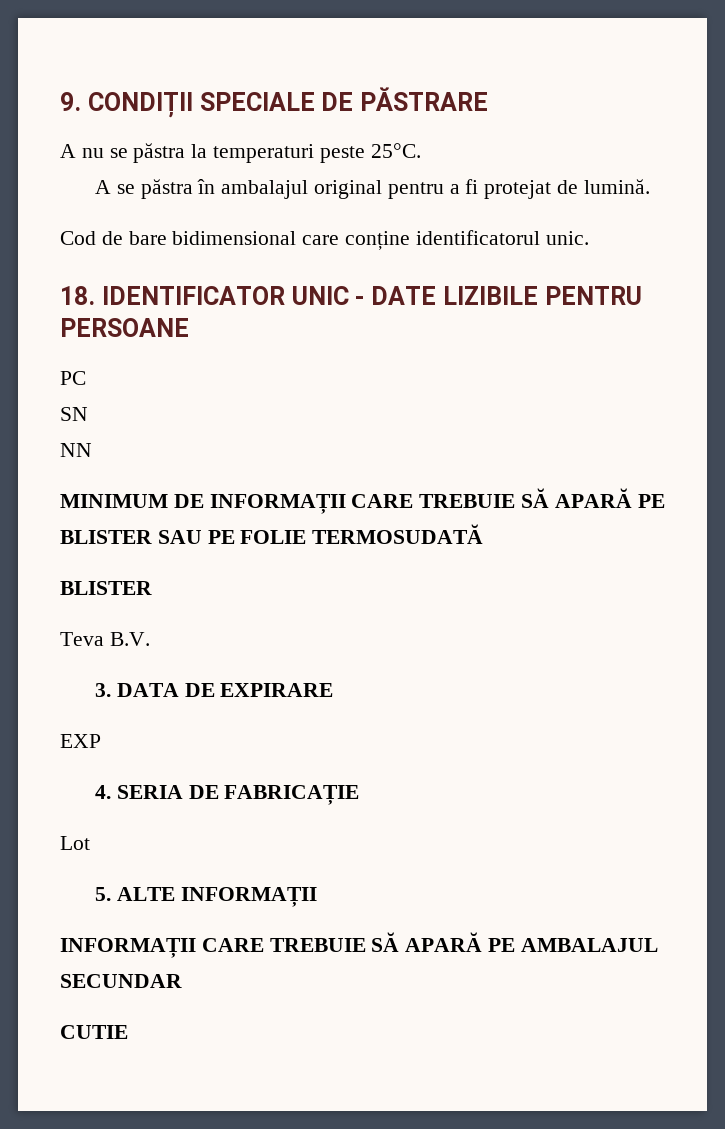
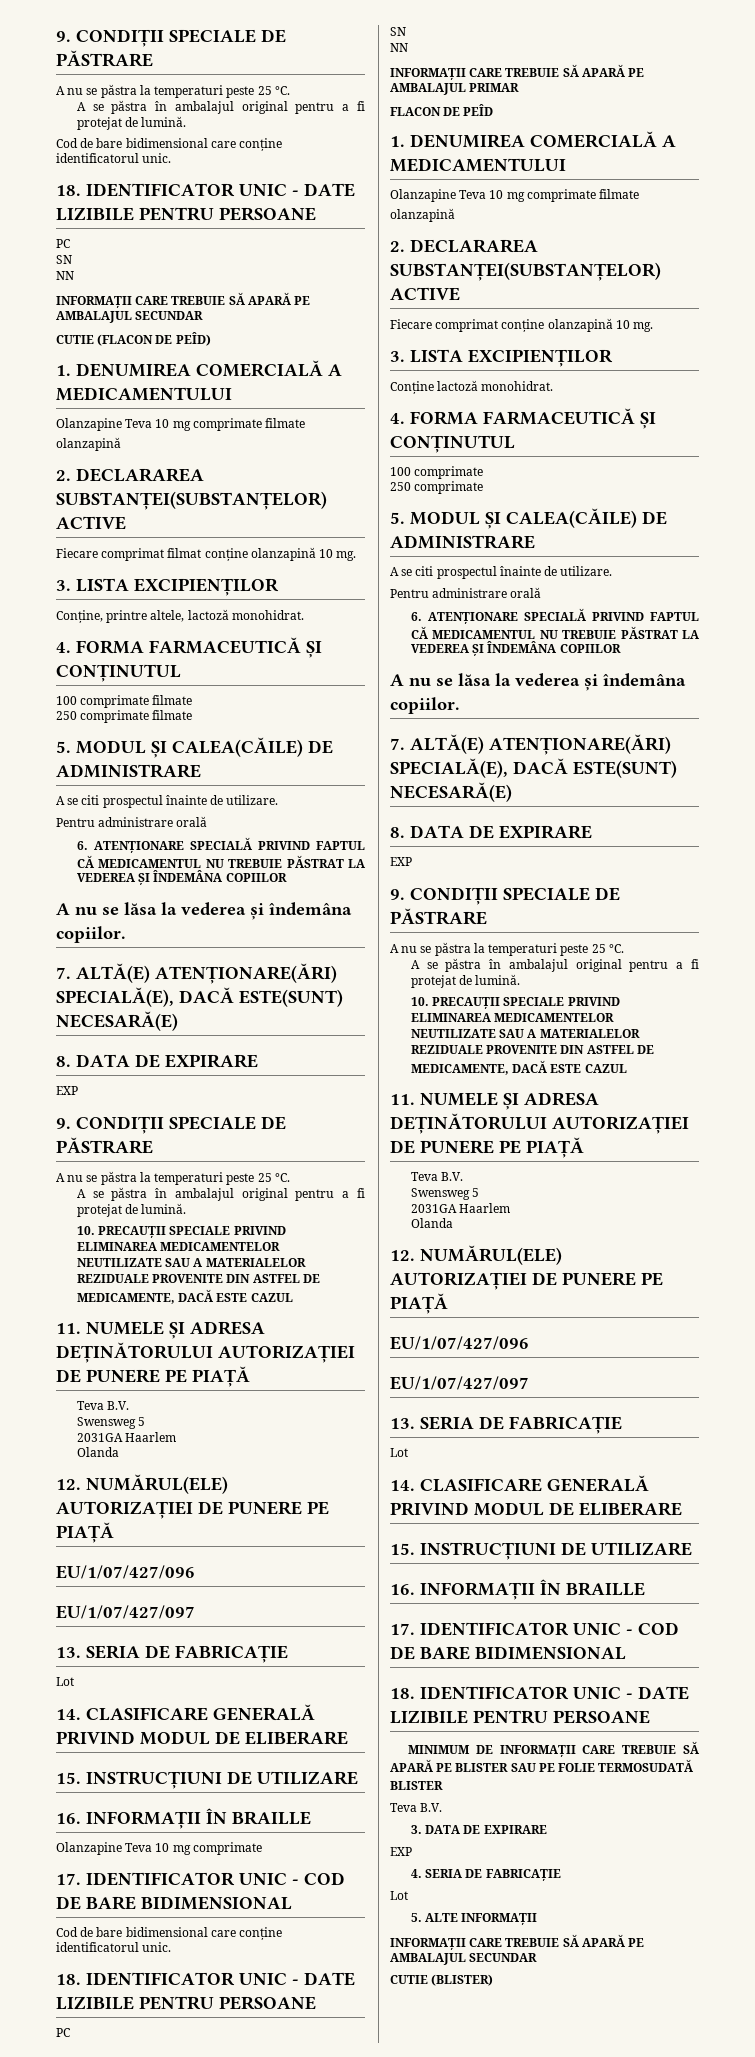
[370,143,421,158] 25°C. -> [257,86,290,95] 25 °C.
(92, 450) none -> [56,292,311,308] [56,311,204,323] [56,332,211,346] [56,360,342,377] [56,387,232,401] [56,418,306,431] [56,437,121,451] [56,468,204,482] [56,491,327,510] [56,516,126,530] [56,547,357,561] [56,578,279,596] [56,609,304,623] [56,637,322,658] [56,664,181,682] [56,695,193,708] [56,710,193,723] [56,737,333,758] [56,764,201,778] [56,795,279,808] [56,816,208,827] [76,837,365,853] [76,855,366,868] [76,870,287,885] [56,902,352,920] [56,926,126,943] [56,963,337,984] [56,987,343,1007] [56,1011,178,1031] [56,1054,258,1068] [56,1086,78,1095] [56,1116,286,1134] [56,1137,153,1154] [56,1171,290,1185] [76,1187,365,1201] [76,1203,187,1217] [76,1226,286,1238] [76,1242,281,1251] [76,1258,306,1267] [76,1274,320,1283] [76,1289,293,1304] [56,1321,265,1339] [56,1342,355,1363] [56,1366,250,1387] [76,1401,130,1410] [76,1417,146,1429] [76,1432,177,1442] [76,1447,119,1457] [56,1474,228,1494] [56,1501,329,1519] [56,1522,114,1543] [56,1565,195,1579] [56,1605,195,1619] [56,1645,288,1663] [56,1677,74,1686] [56,1704,315,1721] [56,1731,348,1745] [56,1771,358,1789] [56,1808,311,1829] [56,1842,262,1855] [56,1872,345,1886] [56,1896,292,1910] [56,1927,283,1940] [56,1942,172,1952] [56,1972,355,1986] [56,1996,316,2010] [56,2028,70,2037] [390,27,406,36] [390,43,408,52] [390,64,645,80] [390,83,520,95] [390,104,494,116] [390,131,676,148] [390,158,566,172] [390,189,640,202] [390,208,455,222] [390,239,538,253] [390,262,661,281] [390,287,460,301] [390,318,654,332] [390,349,613,367] [390,380,554,394] [390,408,656,429] [390,435,515,453] [390,466,484,479] [390,481,484,494] [390,508,667,529] [390,535,535,549] [390,566,613,579] [390,587,542,598] [410,608,699,624] [410,626,700,639] [410,641,621,656] [390,673,686,691] [390,697,460,714] [390,734,671,755] [390,758,677,778] [390,782,512,802] [390,825,592,839] [390,857,412,866] [390,887,620,905] [390,908,487,925] [390,942,624,956] [410,958,699,972] [410,974,521,988] [410,997,620,1009] [410,1013,615,1022] [410,1029,640,1038] [410,1045,654,1054] [410,1060,627,1075] [390,1092,599,1110] [390,1113,689,1134] [390,1137,584,1158] [410,1172,464,1181] [410,1188,480,1200] [410,1203,511,1213] [410,1218,453,1228] [390,1245,562,1265] [390,1272,663,1290] [390,1293,448,1314] [390,1336,529,1350] [390,1376,529,1390] [390,1416,622,1434] [390,1448,408,1457] [390,1475,649,1492] [390,1502,682,1516] [390,1542,692,1560] [390,1579,645,1600] [390,1622,679,1636] [390,1646,626,1660] [390,1686,689,1700] [390,1710,650,1724] // INFORMAȚII CARE TREBUIE SĂ APARĂ PE AMBALAJUL SECUNDAR // CUTIE (FLACON DE PEÎD) // 1. DENUMIREA COMERCIALĂ A MEDICAMENTULUI // Olanzapine Teva 10 mg comprimate filmate // olanzapină // 2. DECLARAREA SUBSTANȚEI(SUBSTANȚELOR) ACTIVE // Fiecare comprimat filmat conține olanzapină 10 mg. // 3. LISTA EXCIPIENȚILOR // Conține, printre altele, lactoză monohidrat. // 4. FORMA FARMACEUTICĂ ȘI CONȚINUTUL // 100 comprimate filmate // 250 comprimate filmate // 5. MODUL ȘI CALEA(CĂILE) DE ADMINISTRARE // A se citi prospectul înainte de utilizare. // Pentru administrare orală // 6. ATENȚIONARE SPECIALĂ PRIVIND FAPTUL CĂ MEDICAMENTUL NU TREBUIE PĂSTRAT LA VEDEREA ȘI ÎNDEMÂNA COPIILOR // A nu se lăsa la vederea și îndemâna copiilor. // 7. ALTĂ(E) ATENȚIONARE(ĂRI) SPECIALĂ(E), DACĂ ESTE(SUNT) NECESARĂ(E) // 8. DATA DE EXPIRARE // EXP // 9. CONDIȚII SPECIALE DE PĂSTRARE // A nu se păstra la temperaturi peste 25 °C. // A se păstra în ambalajul original pentru a fi protejat de lumină. // 10. PRECAUȚII SPECIALE PRIVIND ELIMINAREA MEDICAMENTELOR NEUTILIZATE SAU A MATERIALELOR REZIDUALE PROVENITE DIN ASTFEL DE MEDICAMENTE, DACĂ ESTE CAZUL // 11. NUMELE ȘI ADRESA DEȚINĂTORULUI AUTORIZAȚIEI DE PUNERE PE PIAȚĂ // Teva B.V. // Swensweg 5 // 2031GA Haarlem // Olanda // 12. NUMĂRUL(ELE) AUTORIZAȚIEI DE PUNERE PE PIAȚĂ // EU/1/07/427/096 // EU/1/07/427/097 // 13. SERIA DE FABRICAȚIE // Lot // 14. CLASIFICARE GENERALĂ PRIVIND MODUL DE ELIBERARE // 15. INSTRUCȚIUNI DE UTILIZARE // 16. INFORMAȚII ÎN BRAILLE // Olanzapine Teva 10 mg comprimate // 17. IDENTIFICATOR UNIC - COD DE BARE BIDIMENSIONAL // Cod de bare bidimensional care conține identificatorul unic. // 18. IDENTIFICATOR UNIC - DATE LIZIBILE PENTRU PERSOANE // PC // SN // NN // INFORMAȚII CARE TREBUIE SĂ APARĂ PE AMBALAJUL PRIMAR // FLACON DE PEÎD // 1. DENUMIREA COMERCIALĂ A MEDICAMENTULUI // Olanzapine Teva 10 mg comprimate filmate // olanzapină // 2. DECLARAREA SUBSTANȚEI(SUBSTANȚELOR) ACTIVE // Fiecare comprimat conține olanzapină 10 mg. // 3. LISTA EXCIPIENȚILOR // Conține lactoză monohidrat. // 4. FORMA FARMACEUTICĂ ȘI CONȚINUTUL // 100 comprimate // 250 comprimate // 5. MODUL ȘI CALEA(CĂILE) DE ADMINISTRARE // A se citi prospectul înainte de utilizare. // Pentru administrare orală // 6. ATENȚIONARE SPECIALĂ PRIVIND FAPTUL CĂ MEDICAMENTUL NU TREBUIE PĂSTRAT LA VEDEREA ȘI ÎNDEMÂNA COPIILOR // A nu se lăsa la vederea și îndemâna copiilor. // 7. ALTĂ(E) ATENȚIONARE(ĂRI) SPECIALĂ(E), DACĂ ESTE(SUNT) NECESARĂ(E) // 8. DATA DE EXPIRARE // EXP // 9. CONDIȚII SPECIALE DE PĂSTRARE // A nu se păstra la temperaturi peste 25 °C. // A se păstra în ambalajul original pentru a fi protejat de lumină. // 10. PRECAUȚII SPECIALE PRIVIND ELIMINAREA MEDICAMENTELOR NEUTILIZATE SAU A MATERIALELOR REZIDUALE PROVENITE DIN ASTFEL DE MEDICAMENTE, DACĂ ESTE CAZUL // 11. NUMELE ȘI ADRESA DEȚINĂTORULUI AUTORIZAȚIEI DE PUNERE PE PIAȚĂ // Teva B.V. // Swensweg 5 // 2031GA Haarlem // Olanda // 12. NUMĂRUL(ELE) AUTORIZAȚIEI DE PUNERE PE PIAȚĂ // EU/1/07/427/096 // EU/1/07/427/097 // 13. SERIA DE FABRICAȚIE // Lot // 14. CLASIFICARE GENERALĂ PRIVIND MODUL DE ELIBERARE // 15. INSTRUCȚIUNI DE UTILIZARE // 16. INFORMAȚII ÎN BRAILLE // 17. IDENTIFICATOR UNIC - COD DE BARE BIDIMENSIONAL // 18. IDENTIFICATOR UNIC - DATE LIZIBILE PENTRU PERSOANE
(128, 1032) none -> [431,1974,494,1986] (BLISTER)

